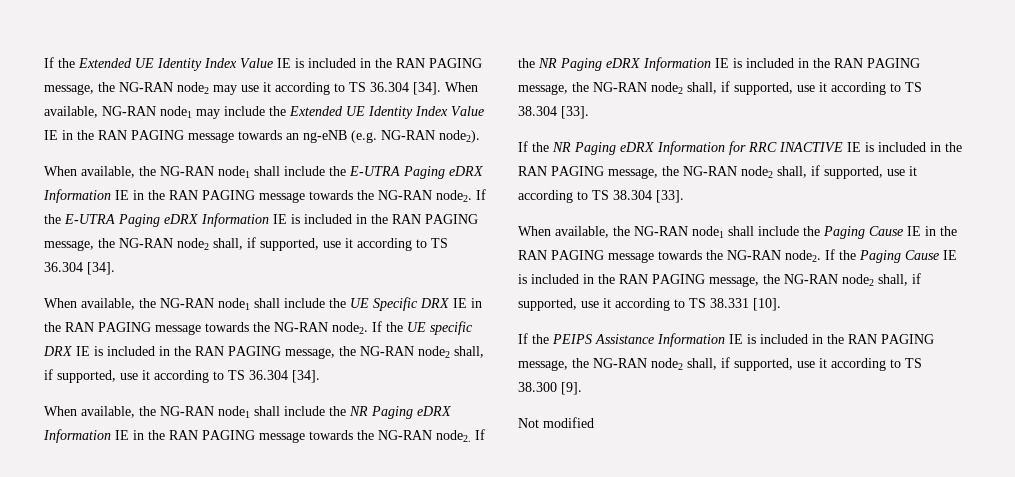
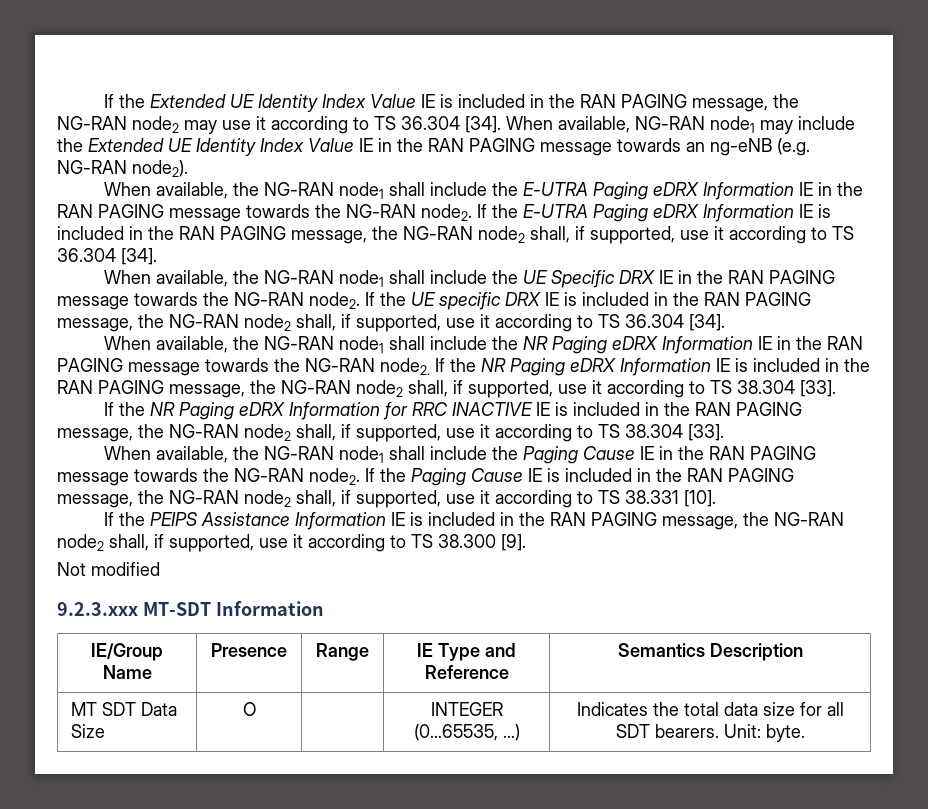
(594, 422) none -> [57,601,324,616] [91,643,163,661] [102,665,152,679] [211,643,287,657] [316,643,369,661] [417,643,516,661] [424,665,509,679] [617,643,803,661] [71,702,178,716] [71,724,106,738] [242,702,256,716] [430,702,503,716] [413,724,520,741] [576,702,844,716] [615,724,805,742] // 9.2.3.xxx MT-SDT Information // IE/Group Name | Presence | Range | IE Type and Reference | Semantics Description // MT SDT Data Size | O | | INTEGER (0…65535, …) | Indicates the total data size for all SDT bearers. Unit: byte.

